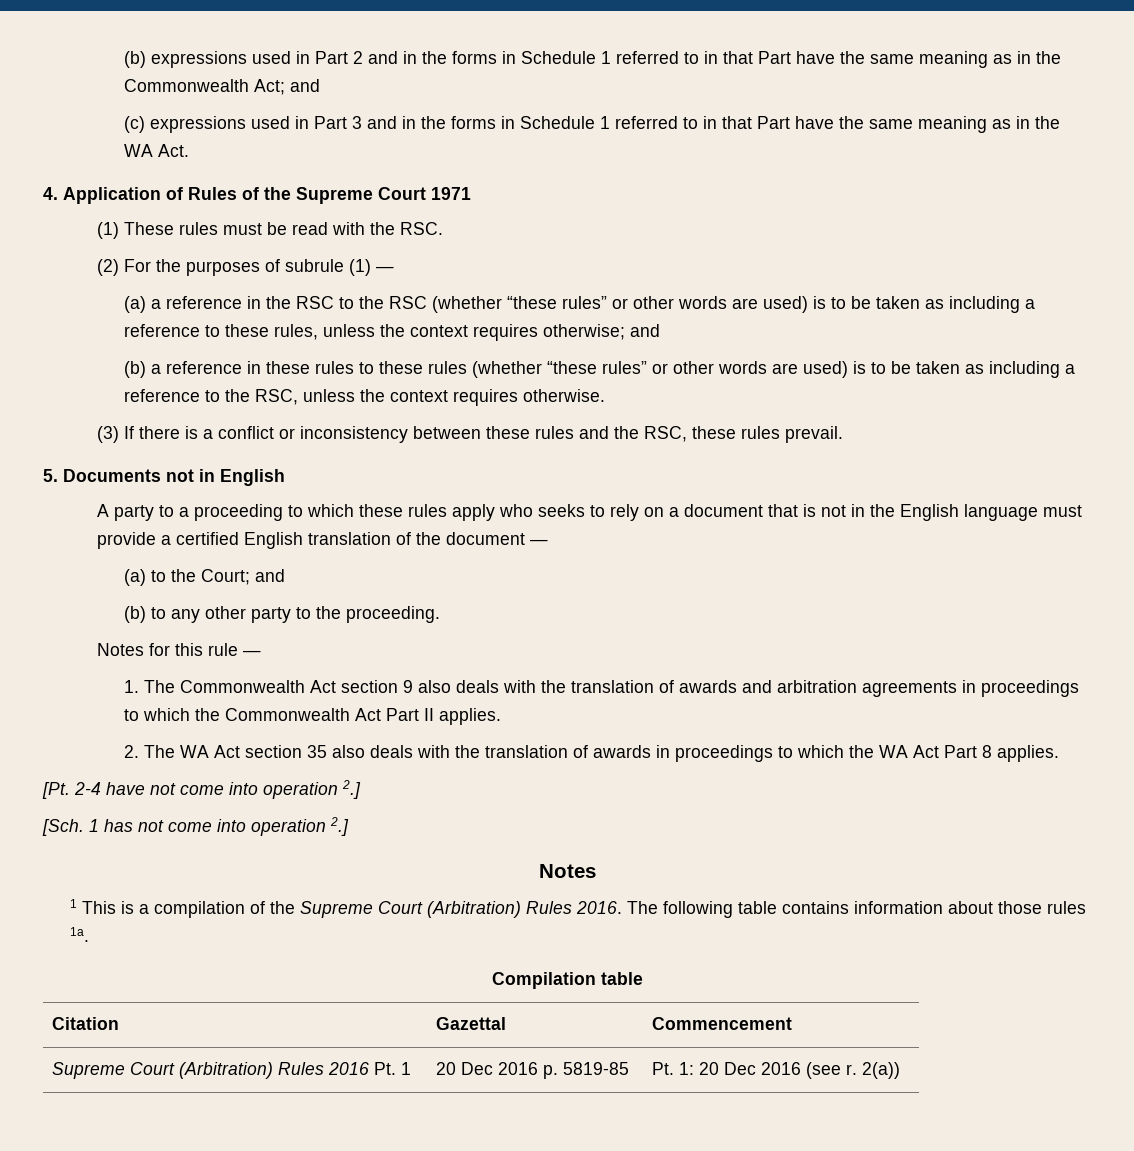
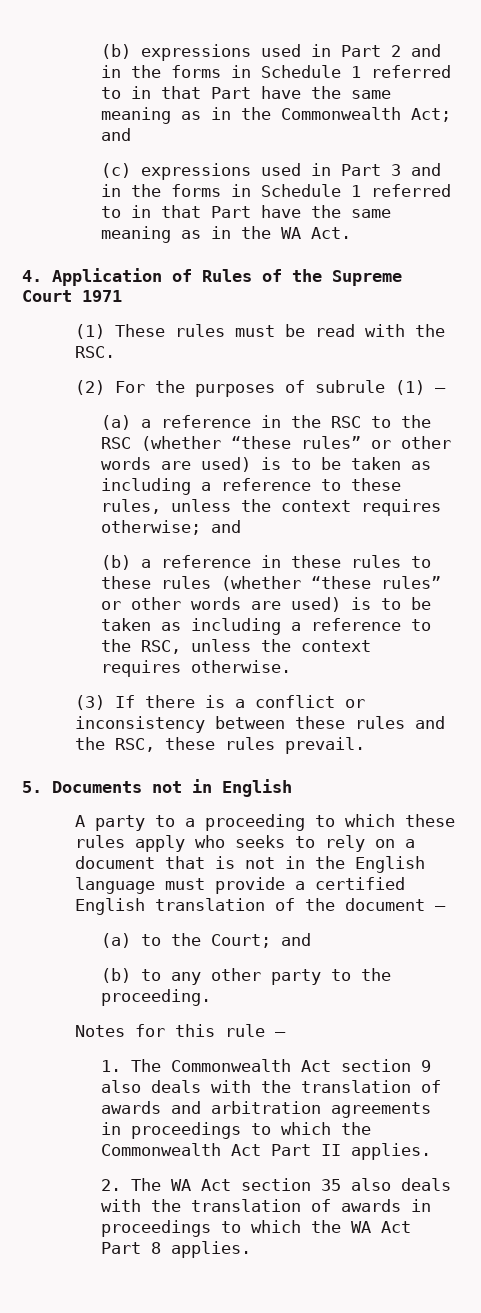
[42,780,361,799] [42,817,349,836] [538,864,596,878] [70,899,1087,918] [70,927,90,942] [491,972,643,989] [51,1017,119,1030] [435,1017,506,1030] [651,1017,792,1030] [51,1062,411,1079] [435,1062,629,1079] [651,1062,900,1079] // [Pt. 2-4 have not come into operation 2.] // [Sch. 1 has not come into operation 2.] // Notes // 1 This is a compilation of the Supreme Court (Arbitration) Rules 2016. The following table contains information about those rules 1a. // Compilation table // Citation | Gazettal | Commencement // Supreme Court (Arbitration) Rules 2016 Pt. 1 | 20 Dec 2016 p. 5819-85 | Pt. 1: 20 Dec 2016 (see r. 2(a)) -> (252, 1249) none

